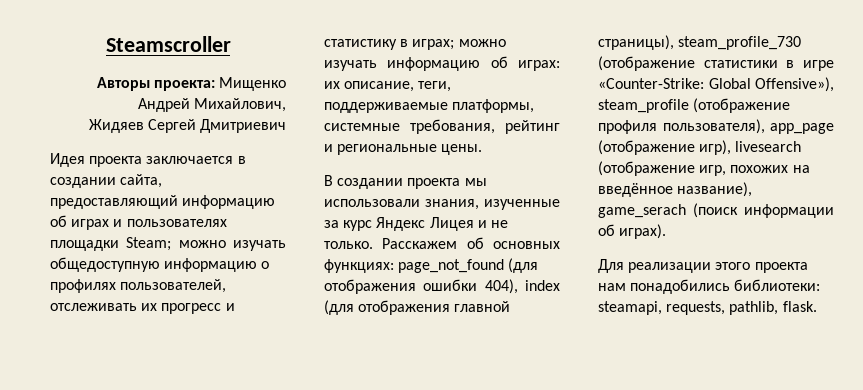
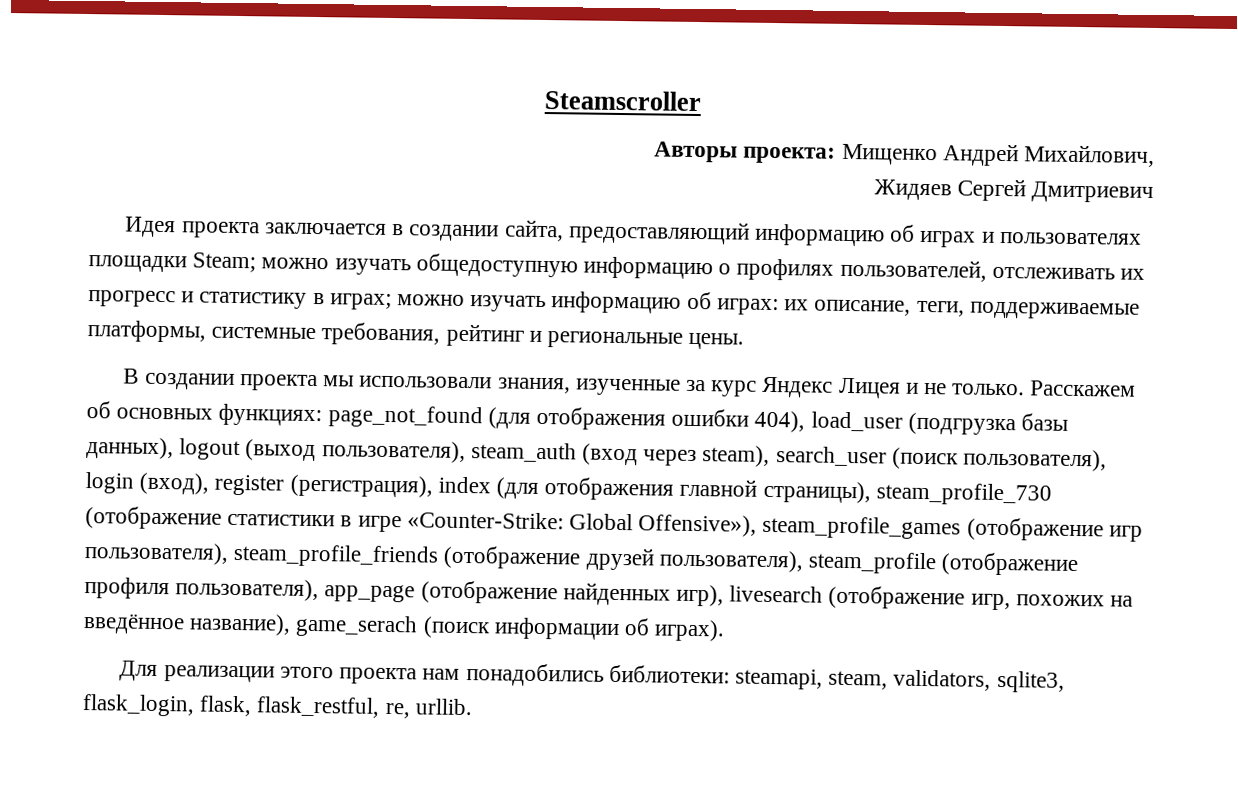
(518, 286) none -> [810,411,1069,436] [86,437,1108,472] [85,472,433,498] load_user (подгрузка базы данных), logout (выход пользователя), steam_auth (вход через steam), search_user (поиск пользователя), login (вход), register (регистрация),
(834, 84) none -> [762,515,1143,542] [84,542,803,573] steam_profile_games (отображение игр пользователя), steam_profile_friends (отображение друзей пользователя),
(695, 147) none -> [562,582,671,606] найденных
[666,301,817,315] requests, pathlib, flask. -> [828,669,1065,693] [82,694,473,719] steam, validators, sqlite3, flask_login, flask, flask_restful, re, urllib.

